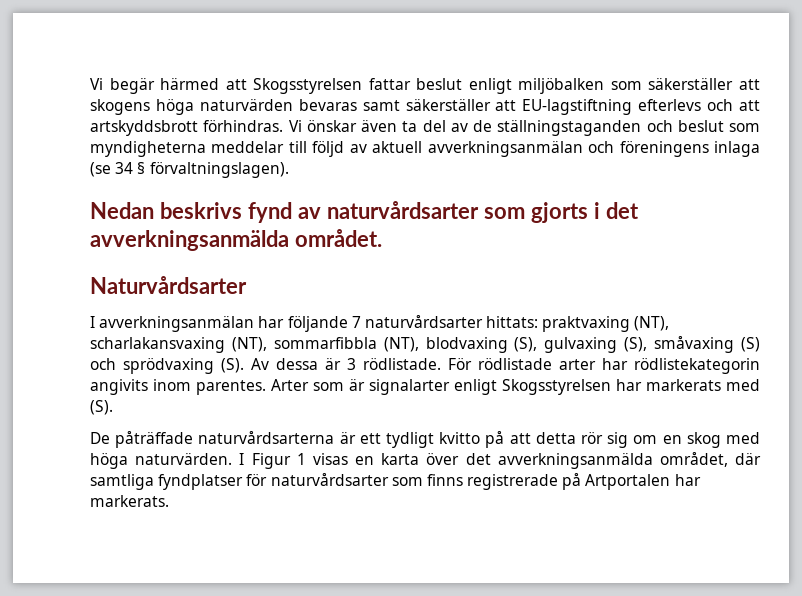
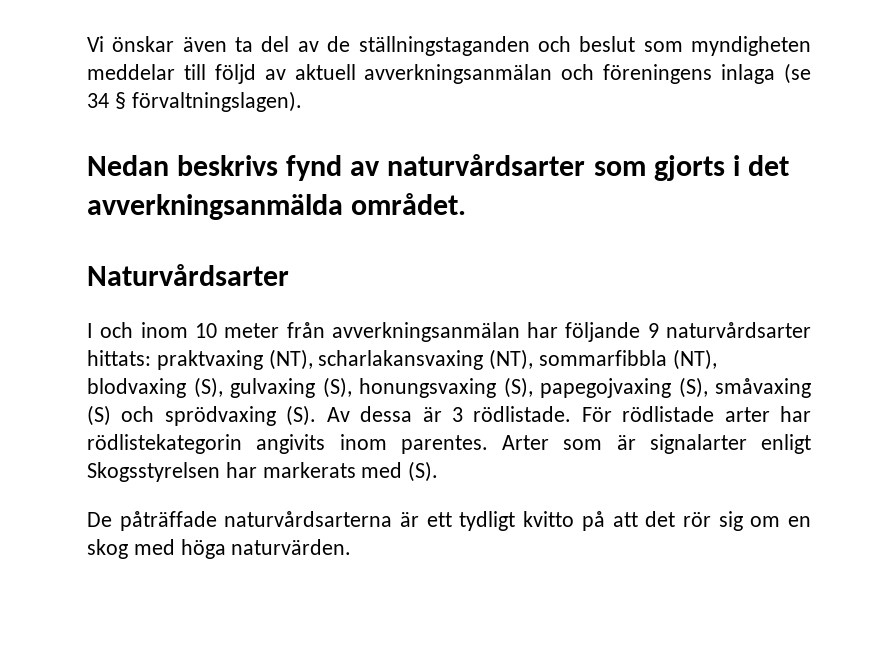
[90,78,760,94] [90,99,760,115] [90,120,302,136] Vi begär härmed att Skogsstyrelsen fattar beslut enligt miljöbalken som säkerställer att skogens höga naturvärden bevaras samt säkerställer att EU-lagstiftning efterlevs och att artskyddsbrott förhindras. Vi -> [87,36,104,52] Vi
[90,141,206,157] myndigheterna -> [691,36,812,56] myndigheten
(95, 322) none -> [100,322,325,338] och inom 10 meter från
[351,316,361,328] 7 -> [647,323,659,338] 9
(648, 344) none -> [359,377,708,398] honungsvaxing (S), papegojvaxing (S),
[535,432,576,444] detta -> [645,511,676,527] det
[239,452,761,469] [90,473,701,490] [90,495,169,507] I Figur 1 visas en karta över det avverkningsanmälda området, där samtliga fyndplatser för naturvårdsarter som finns registrerade på Artportalen har markerats. -> (352, 547) none

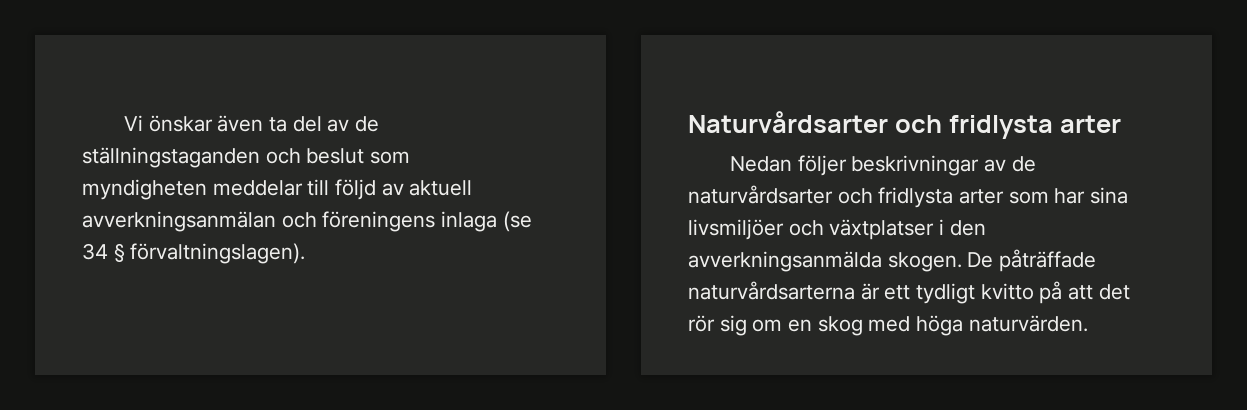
[87,154,789,181] [87,193,467,220] [87,264,289,286] [87,322,811,342] [87,349,717,370] [87,377,811,398] [87,405,811,426] [87,434,811,454] [87,461,439,482] Nedan beskrivs fynd av naturvårdsarter som gjorts i det avverkningsanmälda området. // Naturvårdsarter // I och inom 10 meter från avverkningsanmälan har följande 9 naturvårdsarter hittats: praktvaxing (NT), scharlakansvaxing (NT), sommarfibbla (NT), blodvaxing (S), gulvaxing (S), honungsvaxing (S), papegojvaxing (S), småvaxing (S) och sprödvaxing (S). Av dessa är 3 rödlistade. För rödlistade arter har rödlistekategorin angivits inom parentes. Arter som är signalarter enligt Skogsstyrelsen har markerats med (S). // -> [688,111,1121,139] [730,155,1036,176] [688,185,1129,208] [688,219,986,240] [688,251,962,272] Naturvårdsarter och fridlysta arter // Nedan följer beskrivningar av de naturvårdsarter och fridlysta arter som har sina livsmiljöer och växtplatser i den avverkningsanmälda skogen.

